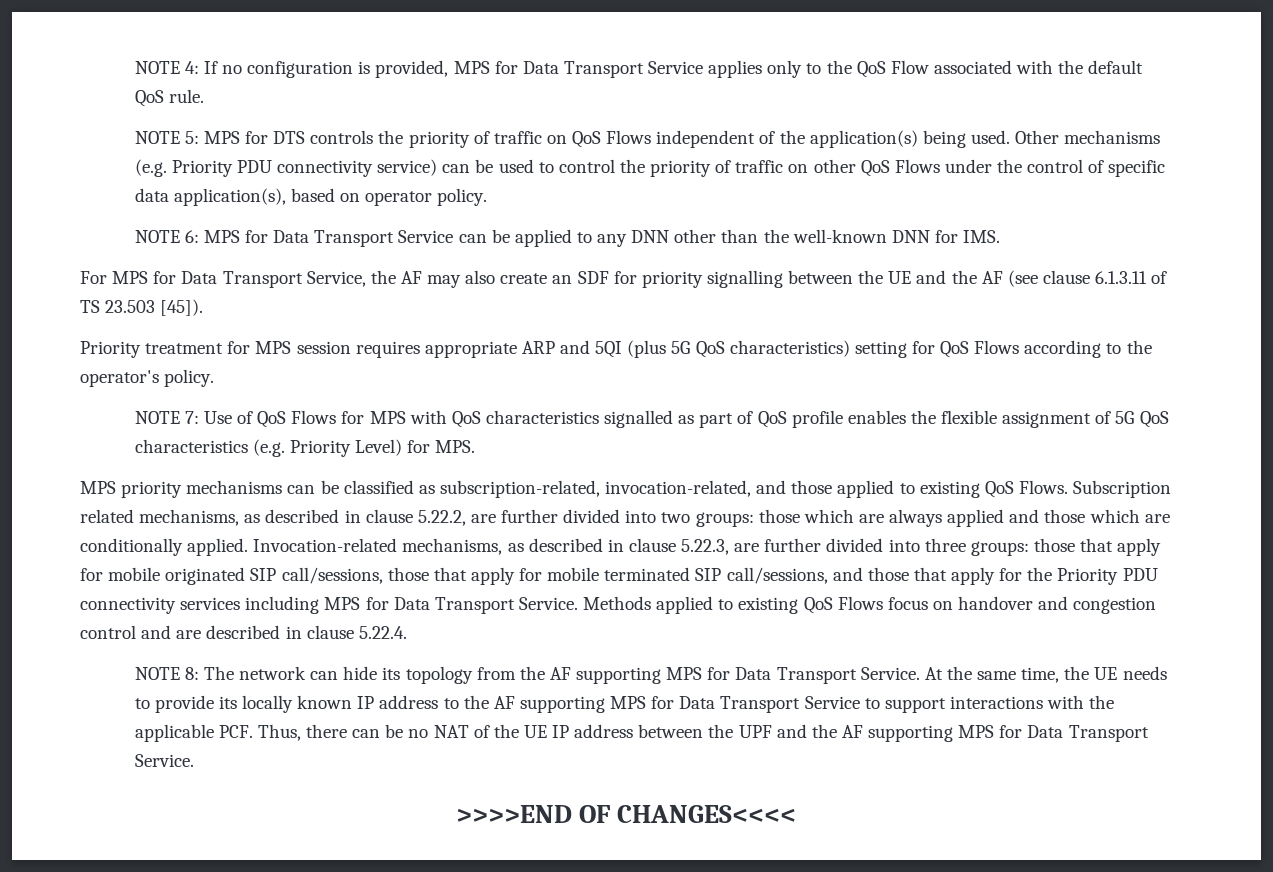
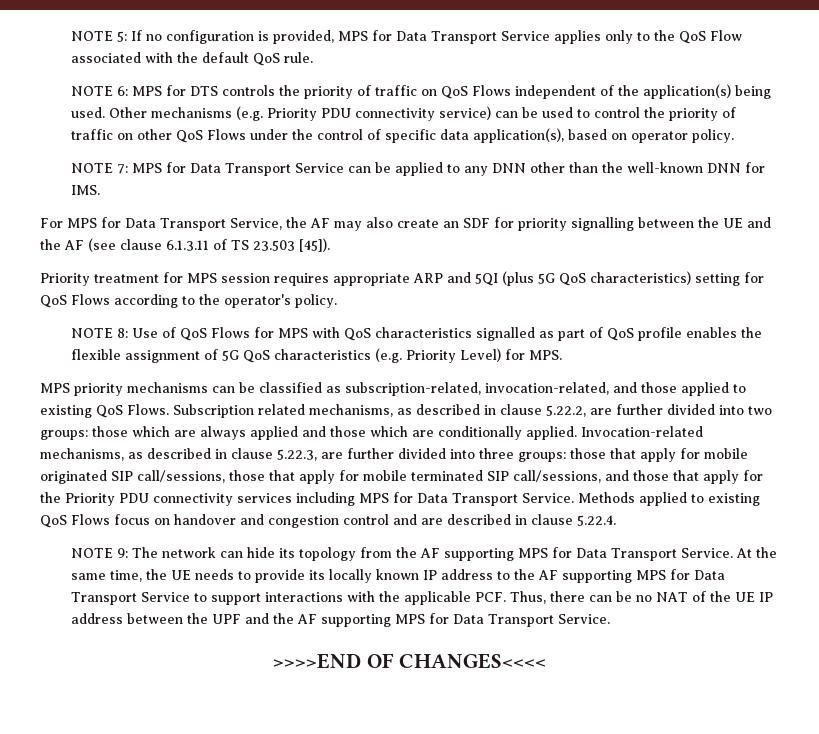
[134,61,199,74] NOTE 4: -> [70,31,127,42] NOTE 5:
[184,131,199,144] 5: -> [116,86,128,96] 6:
[184,230,199,243] 6: -> [116,164,128,174] 7:
[184,411,199,424] 7: -> [116,328,128,338] 8:
[184,667,199,680] 8: -> [116,548,128,558] 9:

